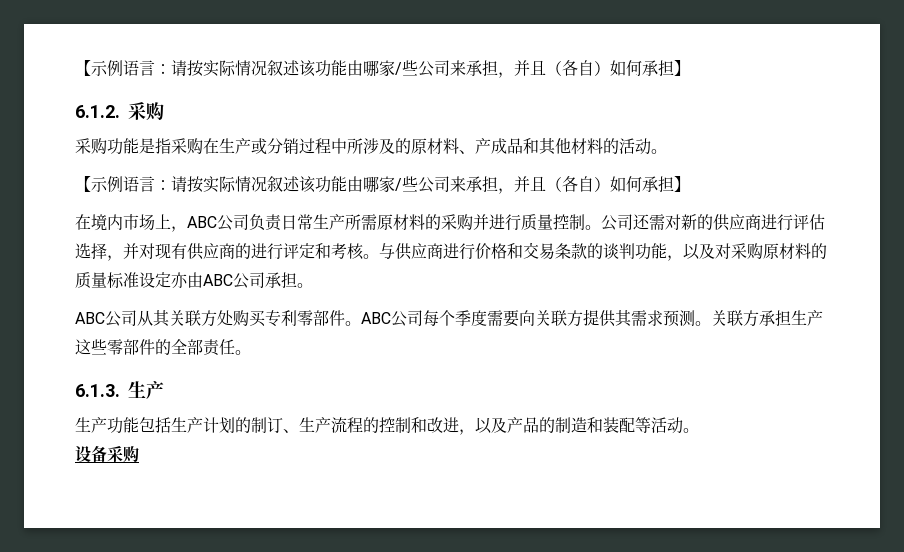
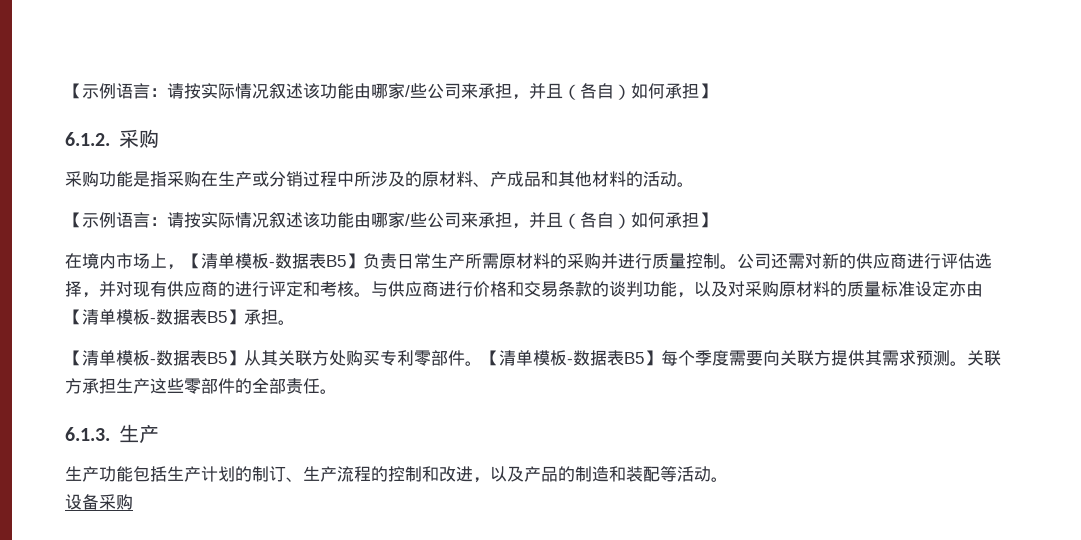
[187,214,249,231] ABC公司 -> [184,253,363,269] 【清单模板-数据表B5】
[203,272,313,289] [75,310,137,327] ABC公司承担。 // ABC公司 -> [65,309,295,325] [65,350,244,366] 【清单模板-数据表B5】承担。 // 【清单模板-数据表B5】
[361,310,423,327] ABC公司 -> [482,350,661,366] 【清单模板-数据表B5】

